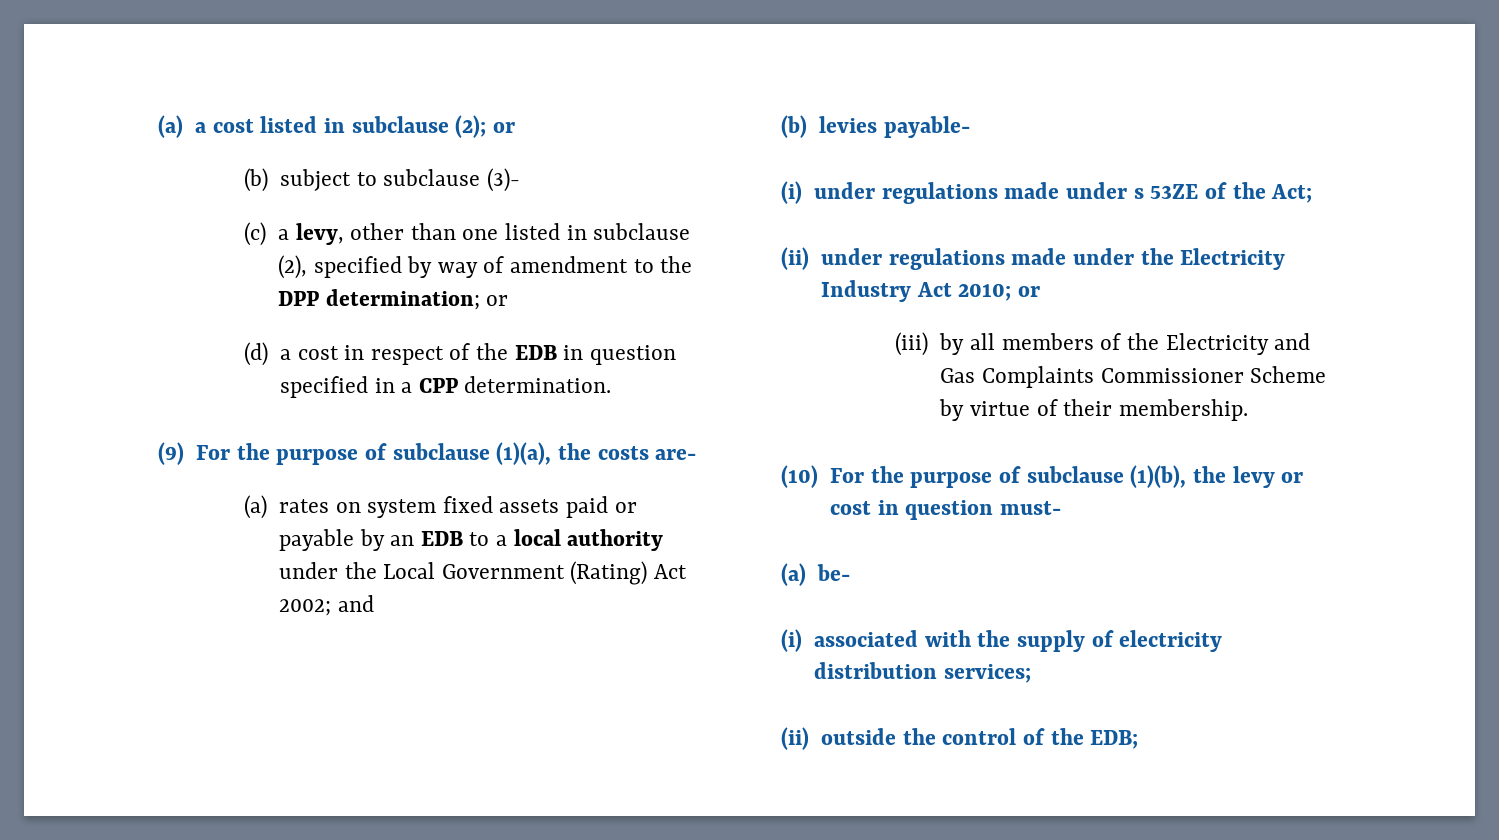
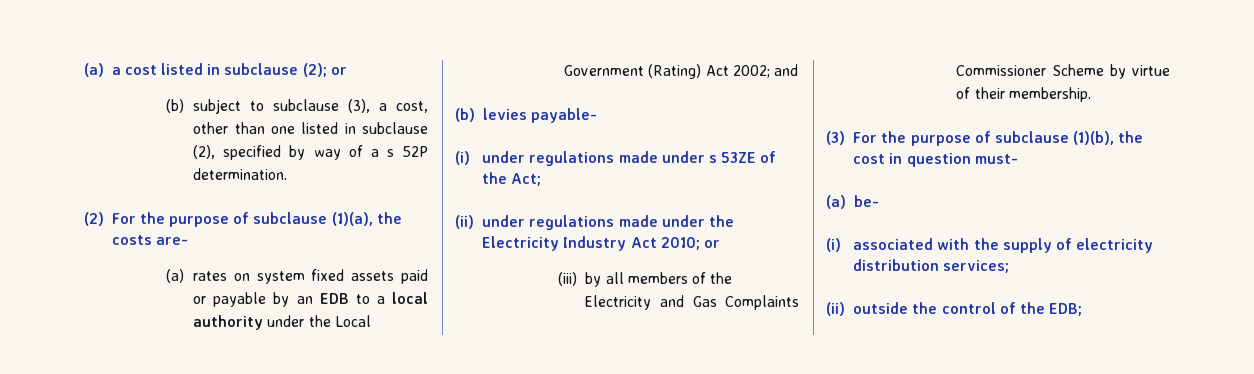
[486,168,520,192] [243,222,344,246] (3)- // (c) a levy, -> [348,99,428,113] (3), a cost,
[509,256,693,273] [277,289,509,310] [243,342,676,366] [279,376,458,398] amendment to the DPP determination; or // (d) a cost in respect of the EDB in question specified in a CPP -> [370,146,429,157] a s 52P
[158,442,184,465] (9) -> [84,212,104,226] (2)
[781,465,818,488] (10) -> [826,131,845,145] (3)
[1232,466,1304,488] levy or -> (1144, 137) none

